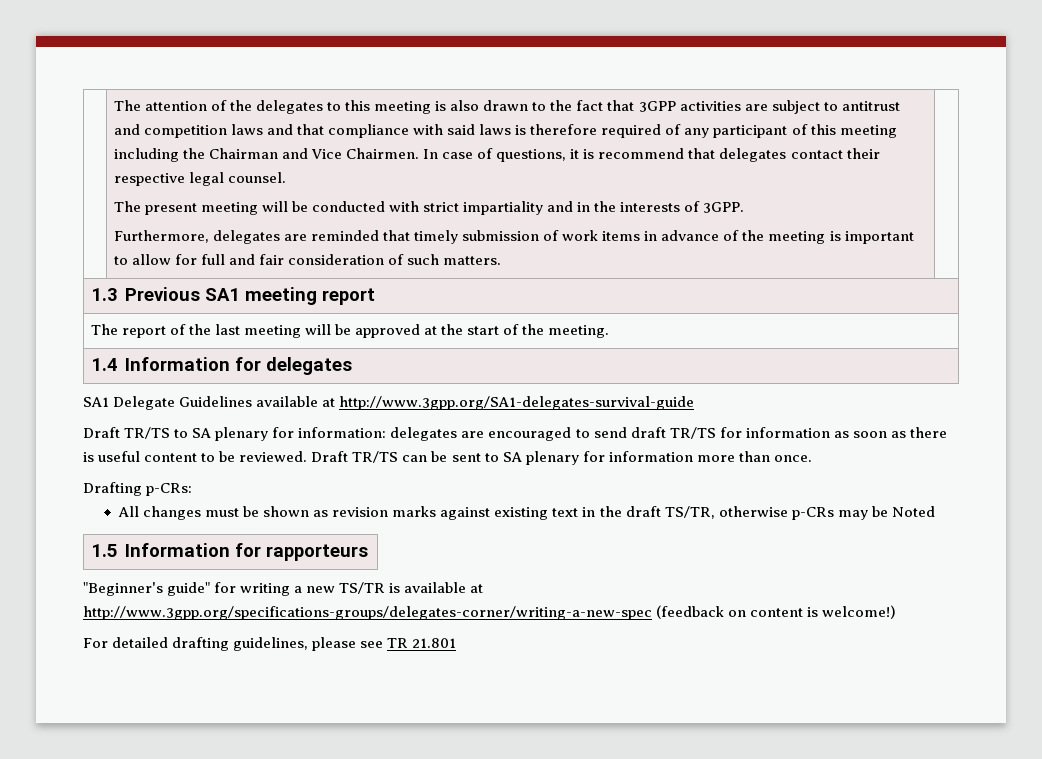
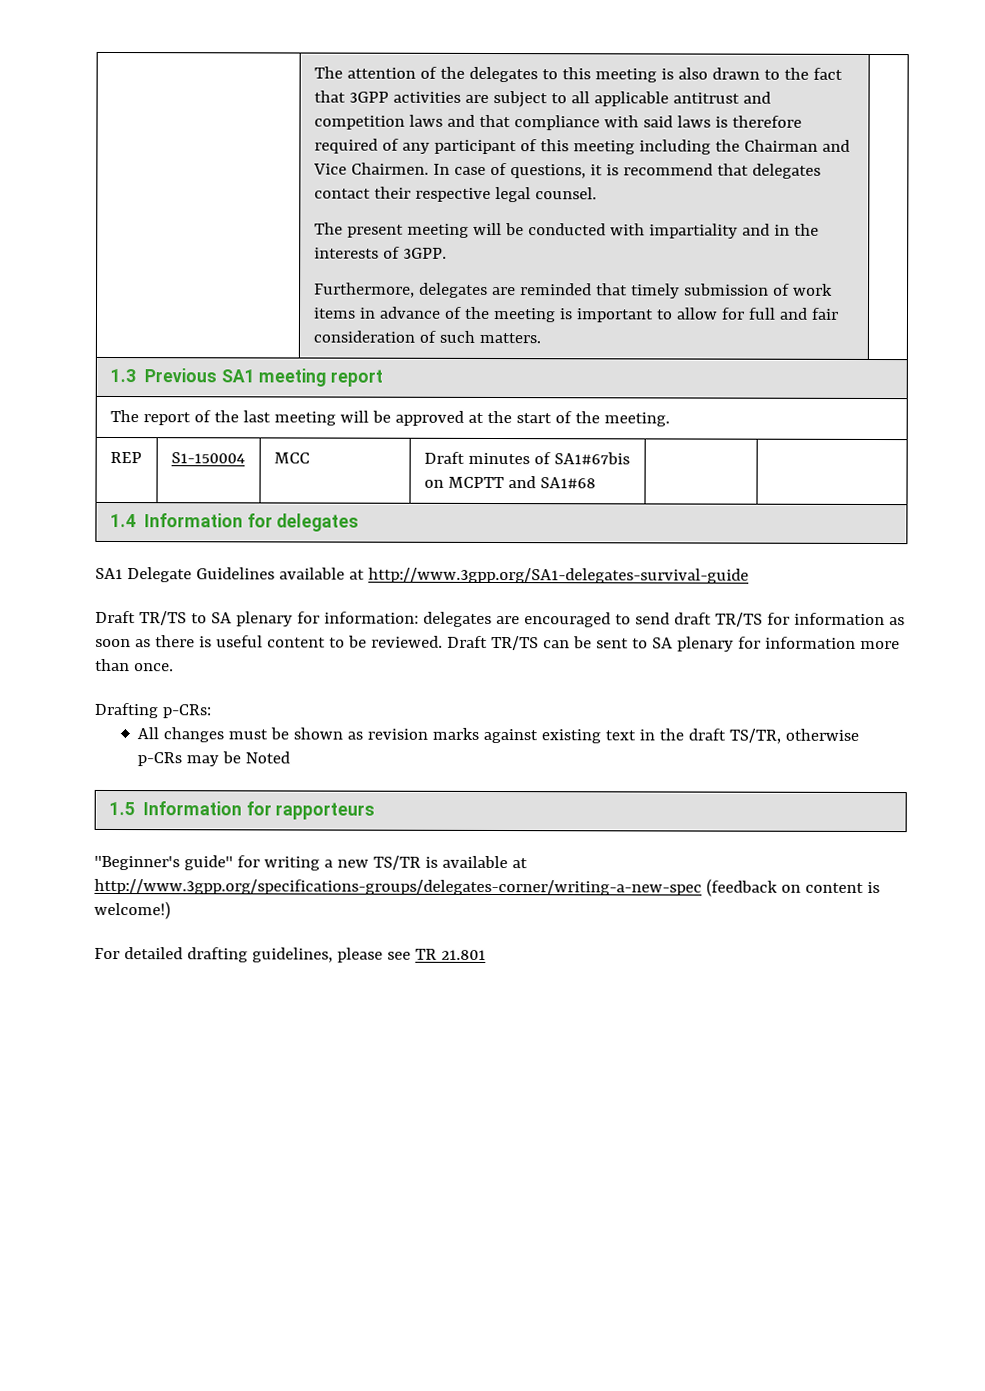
(838, 106) none -> [570,91,669,107] all applicable
[423,202,460,212] strict -> (645, 229) none
(610, 331) none -> [109,451,142,464] [170,452,245,464] [273,452,310,464] [423,451,630,465] [423,476,596,489] // REP | S1-150004 | MCC | Draft minutes of SA1#67bis on MCPTT and SA1#68 | |

